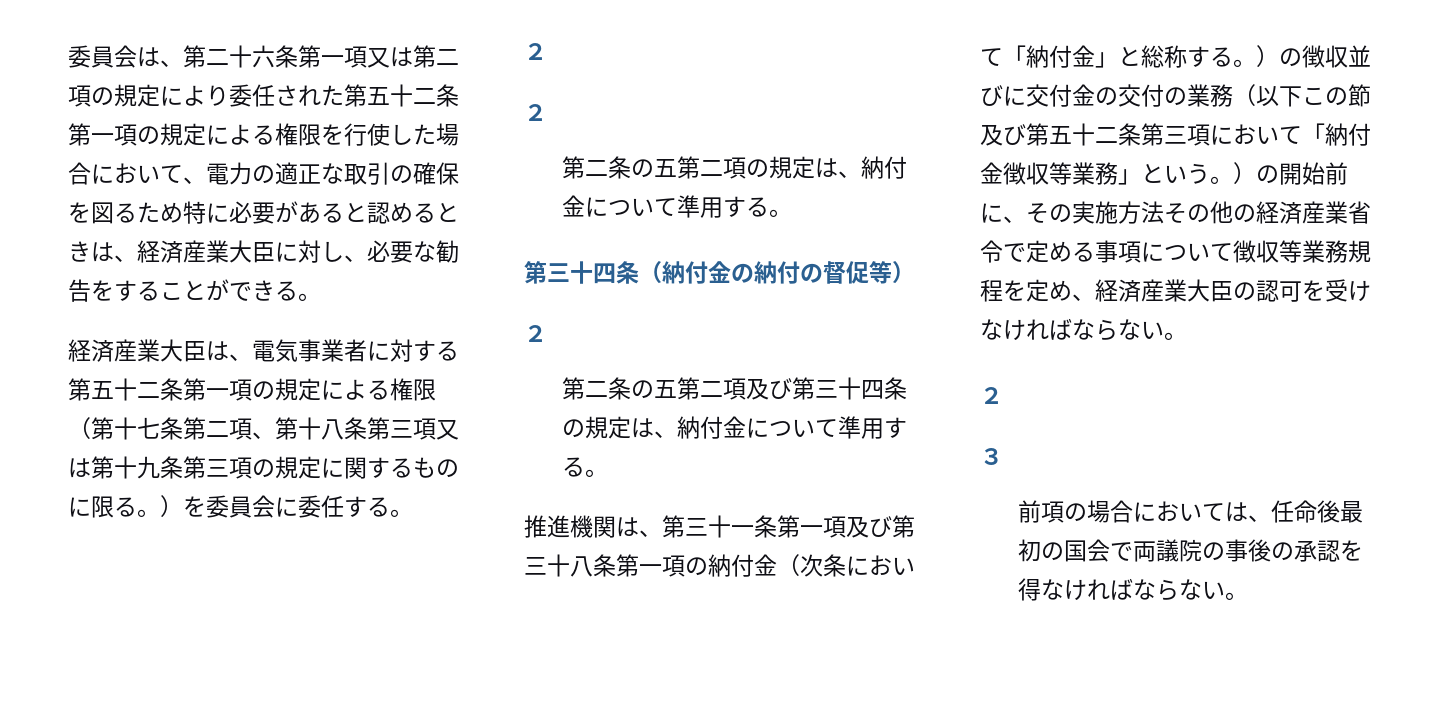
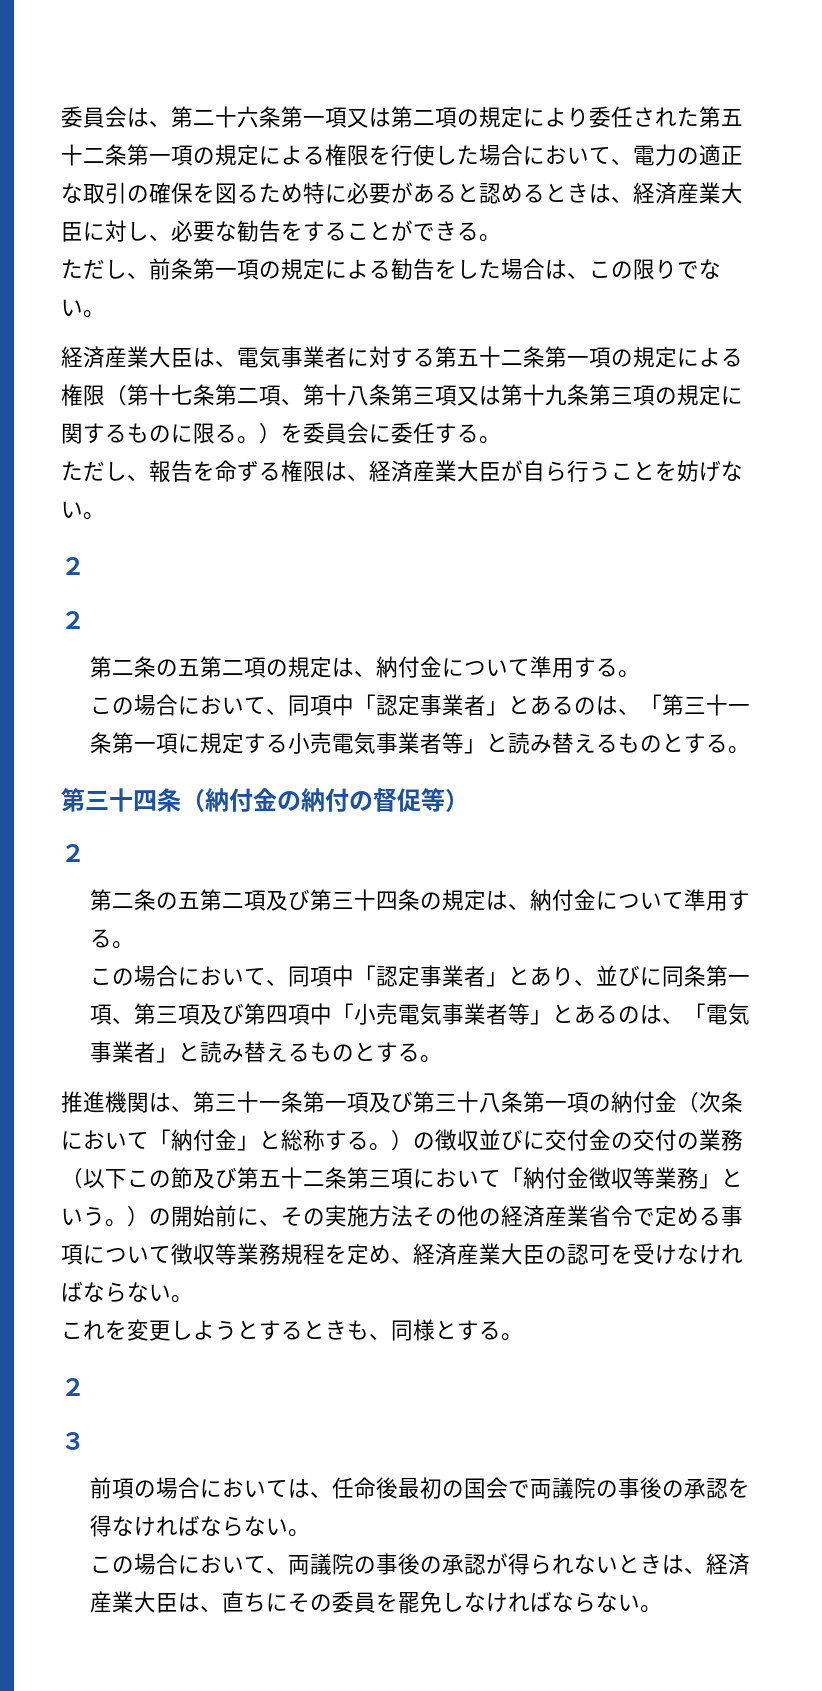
(321, 297) none -> [61,258,721,280] [61,299,105,318] // ただし、前条第一項の規定による勧告をした場合は、この限りでない。
(413, 513) none -> [61,460,743,483] [61,501,105,520] // ただし、報告を命ずる権限は、経済産業大臣が自ら行うことを妨げない。
(792, 213) none -> [89,694,750,716] [89,732,750,754] // この場合において、同項中「認定事業者」とあるのは、「第三十一条第一項に規定する小売電気事業者等」と読み替えるものとする。
(608, 473) none -> [89,965,750,987] [89,1003,750,1025] [89,1041,442,1063] // この場合において、同項中「認定事業者」とあり、並びに同条第一項、第三項及び第四項中「小売電気事業者等」とあるのは、「電気事業者」と読み替えるものとする。
(1187, 336) none -> [61,1319,523,1341] // これを変更しようとするときも、同様とする。
(1248, 596) none -> [89,1553,750,1575] [89,1591,662,1614] // この場合において、両議院の事後の承認が得られないときは、経済産業大臣は、直ちにその委員を罷免しなければならない。

